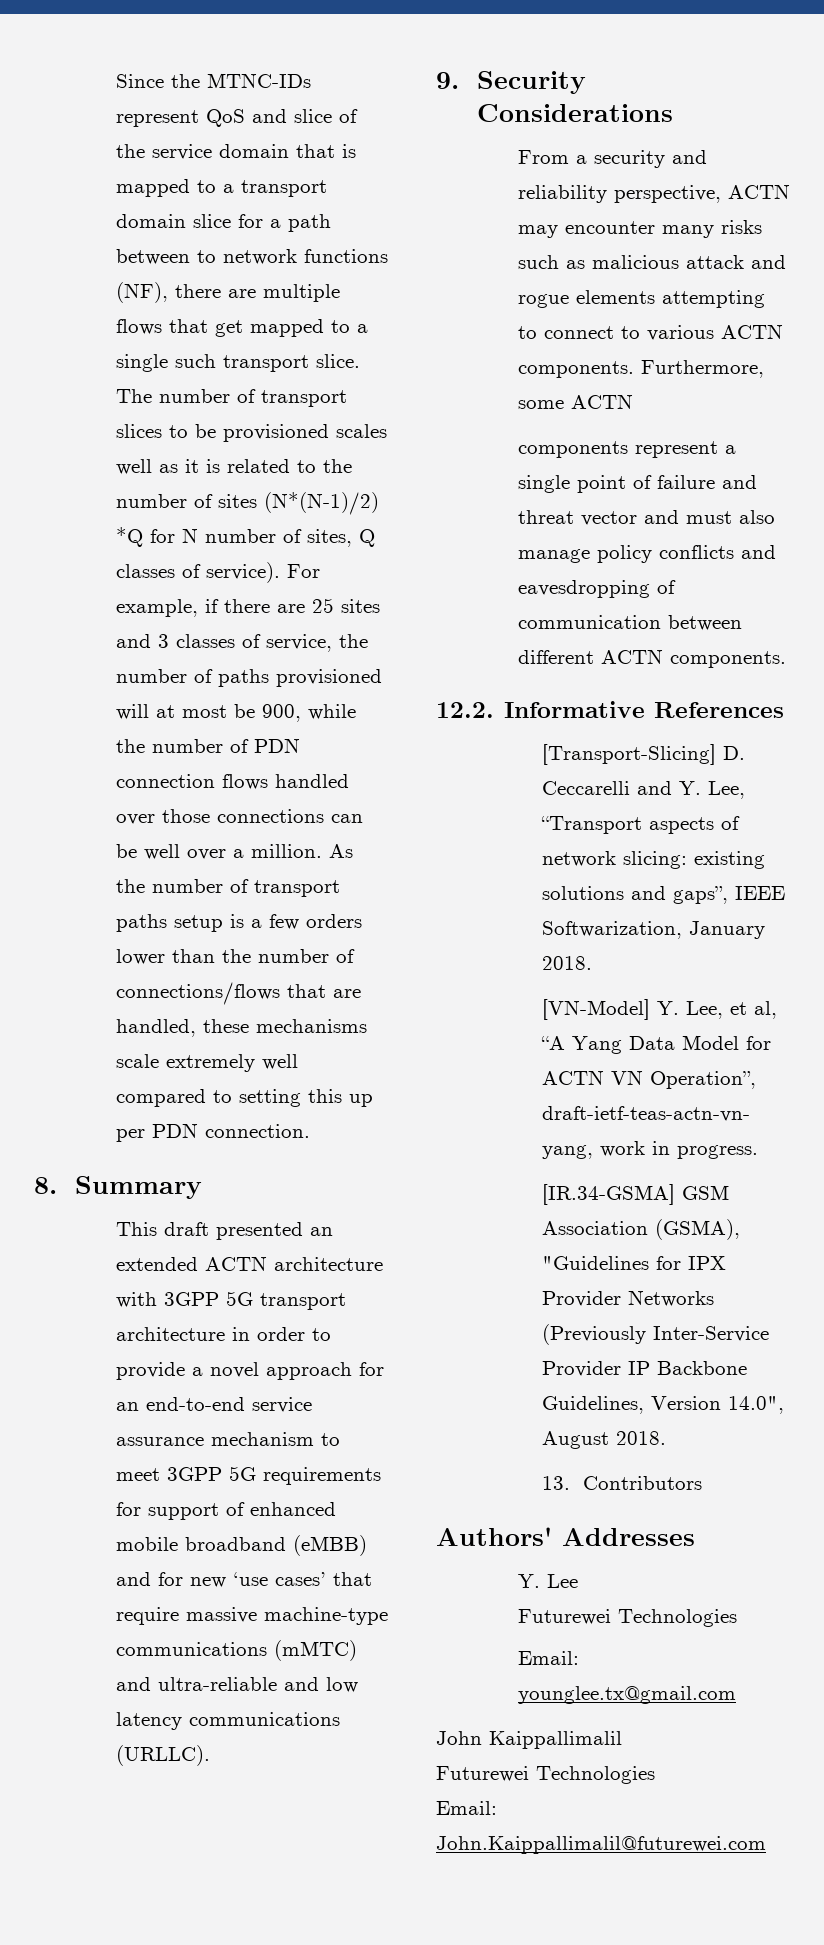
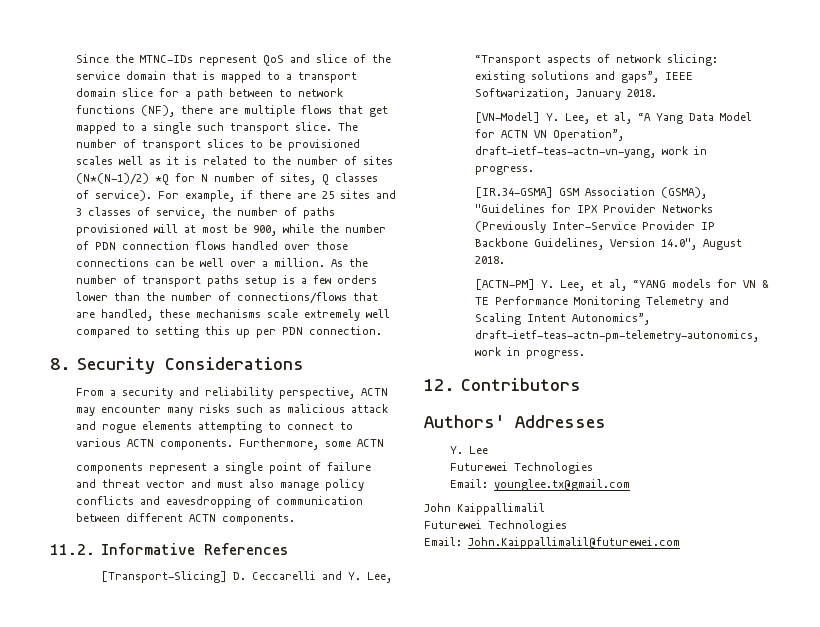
[74,1176,202,1199] [115,1222,333,1240] [115,1256,383,1271] [115,1291,346,1310] [115,1327,331,1341] [115,1362,384,1380] [115,1397,312,1413] [115,1432,340,1446] [115,1466,381,1485] [115,1502,336,1520] [115,1535,367,1556] [115,1572,372,1588] [115,1607,388,1625] [115,1640,357,1661] [115,1677,358,1693] [115,1712,340,1730] [115,1745,210,1766] [436,72,459,89] Summary // This draft presented an extended ACTN architecture with 3GPP 5G transport architecture in order to provide a novel approach for an end-to-end service assurance mechanism to meet 3GPP 5G requirements for support of enhanced mobile broadband (eMBB) and for new ‘use cases’ that require massive machine-type communications (mMTC) and ultra-reliable and low latency communications (URLLC). // 9. -> (71, 364) none
[436,702,494,718] 12.2. -> [50,544,95,555] 11.2.
[542,1476,571,1490] 13. -> [475,279,770,291] [475,296,730,308] [475,313,651,325] [475,330,760,342] [475,347,586,359] [424,379,455,391] [ACTN-PM] Y. Lee, et al, “YANG models for VN & TE Performance Monitoring Telemetry and Scaling Intent Autonomics”, draft-ietf-teas-actn-pm-telemetry-autonomics, work in progress. // 12.

